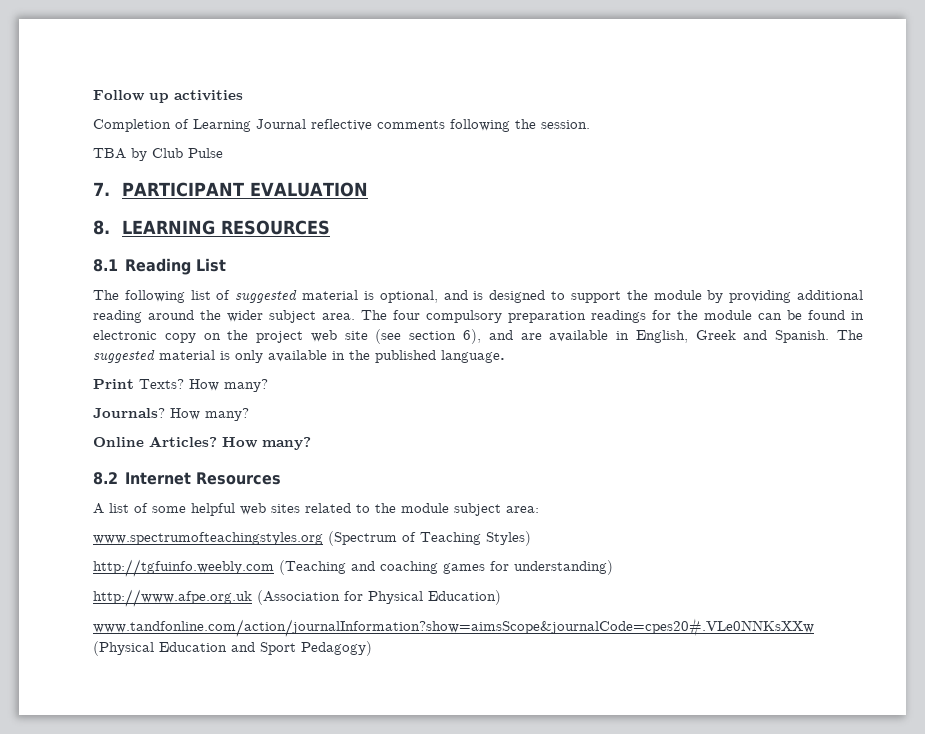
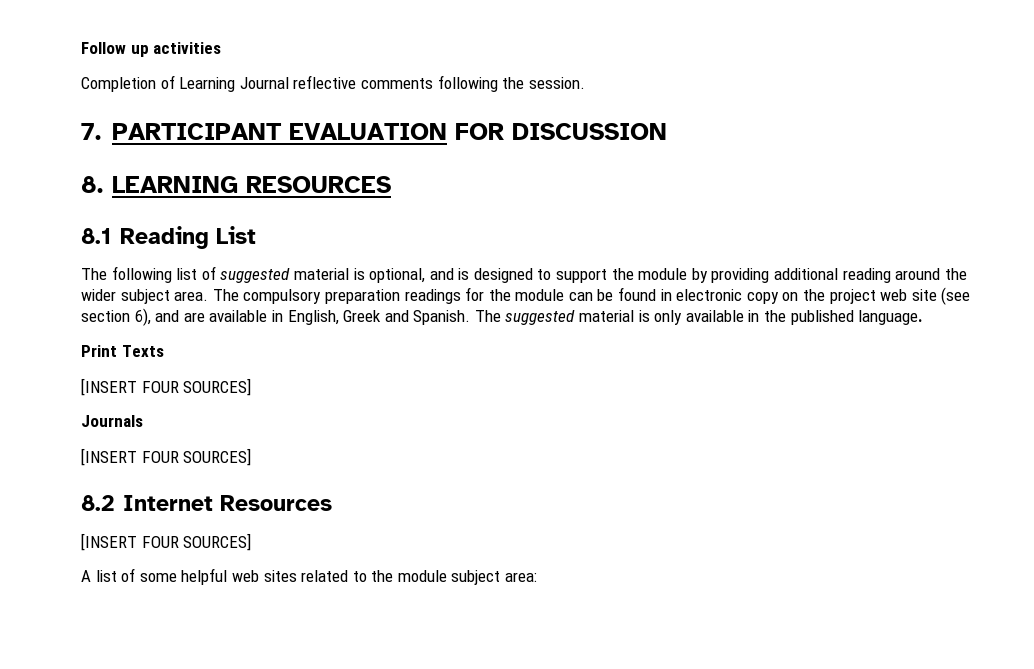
[93,148,223,161] // TBA by Club Pulse -> (585, 83) none
(368, 189) none -> [454,123,667,140] FOR DISCUSSION
[393,310,420,320] four -> (239, 295) none
[139,379,268,392] [93,408,249,421] [93,436,311,450] Texts? How many? // Journals? How many? // Online Articles? How many? -> [121,345,164,357] [81,378,252,396] [81,415,143,427] [81,448,252,466] Texts // [INSERT FOUR SOURCES] // Journals // [INSERT FOUR SOURCES]
(282, 478) none -> [81,533,252,551] // [INSERT FOUR SOURCES]
[93,531,531,546] [93,559,613,577] [93,589,501,607] [93,618,814,637] [93,641,372,656] // www.spectrumofteachingstyles.org (Spectrum of Teaching Styles) // http://tgfuinfo.weebly.com (Teaching and coaching games for understanding) // http://www.afpe.org.uk (Association for Physical Education) // www.tandfonline.com/action/journalInformation?show=aimsScope&journalCode=cpes20#.VLe0NNKsXXw (Physical Education and Sport Pedagogy) -> (538, 577) none

